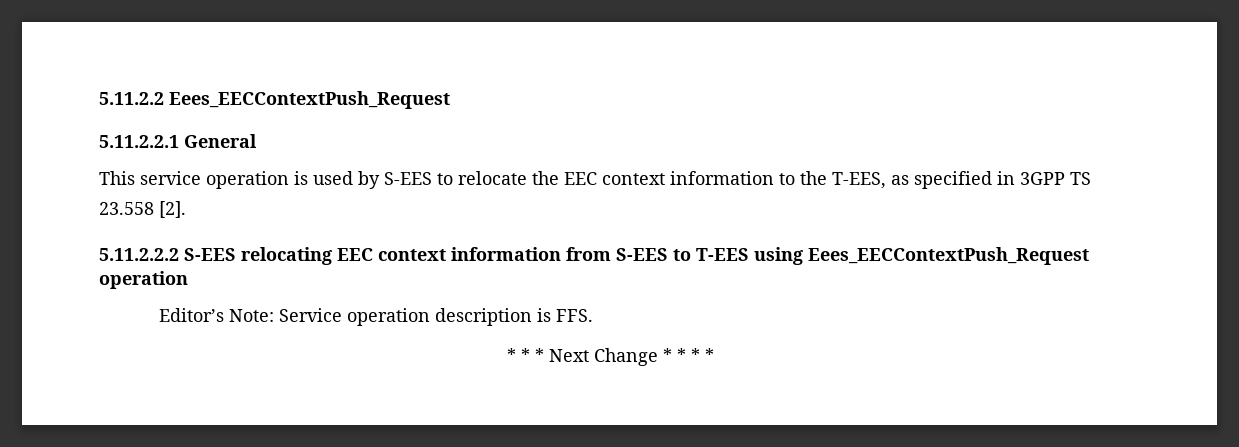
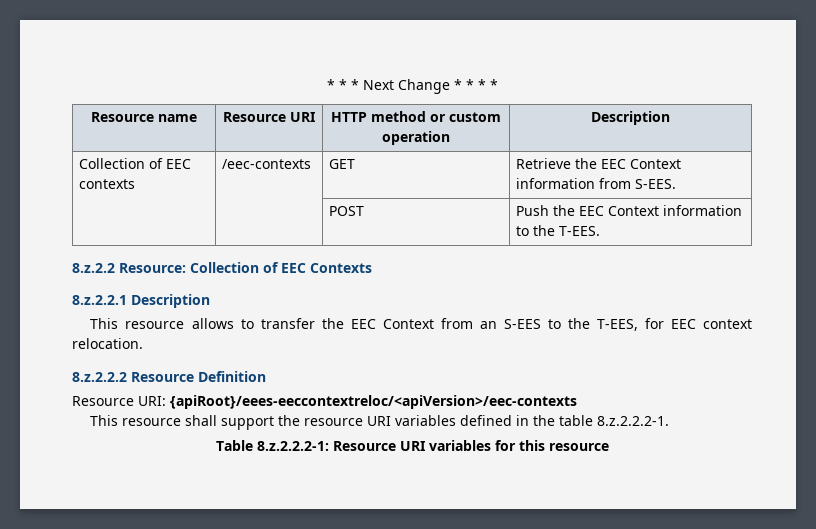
[99,91,450,109] [99,134,257,148] [99,171,1091,189] [99,201,186,218] [99,247,1089,265] [99,271,188,289] [159,308,594,326] 5.11.2.2 Eees_EECContextPush_Request // 5.11.2.2.1 General // This service operation is used by S-EES to relocate the EEC context information to the T-EES, as specified in 3GPP TS 23.558 [2]. // 5.11.2.2.2 S-EES relocating EEC context information from S-EES to T-EES using Eees_EECContextPush_Request operation // Editor’s Note: Service operation description is FFS. // -> (326, 84) none
(714, 355) none -> [91,112,197,122] [223,112,315,122] [331,111,501,122] [382,131,450,145] [591,111,670,125] [79,158,192,169] [79,179,136,189] [222,159,312,169] [329,159,356,169] [516,158,682,169] [516,178,677,189] [329,206,365,216] [516,205,743,216] [516,225,601,236] [72,262,372,273] [72,294,210,308] [90,318,752,331] [72,338,143,349] [72,371,266,382] [72,395,577,409] [90,415,670,430] [215,440,609,451] // Resource name | Resource URI | HTTP method or custom operation | Description // Collection of EEC contexts | /eec-contexts | GET | Retrieve the EEC Context information from S-EES. // | | POST | Push the EEC Context information to the T-EES. // 8.z.2.2 Resource: Collection of EEC Contexts // 8.z.2.2.1 Description // This resource allows to transfer the EEC Context from an S-EES to the T-EES, for EEC context relocation. // 8.z.2.2.2 Resource Definition // Resource URI: {apiRoot}/eees-eeccontextreloc/<apiVersion>/eec-contexts // This resource shall support the resource URI variables defined in the table 8.z.2.2.2-1. // Table 8.z.2.2.2-1: Resource URI variables for this resource

